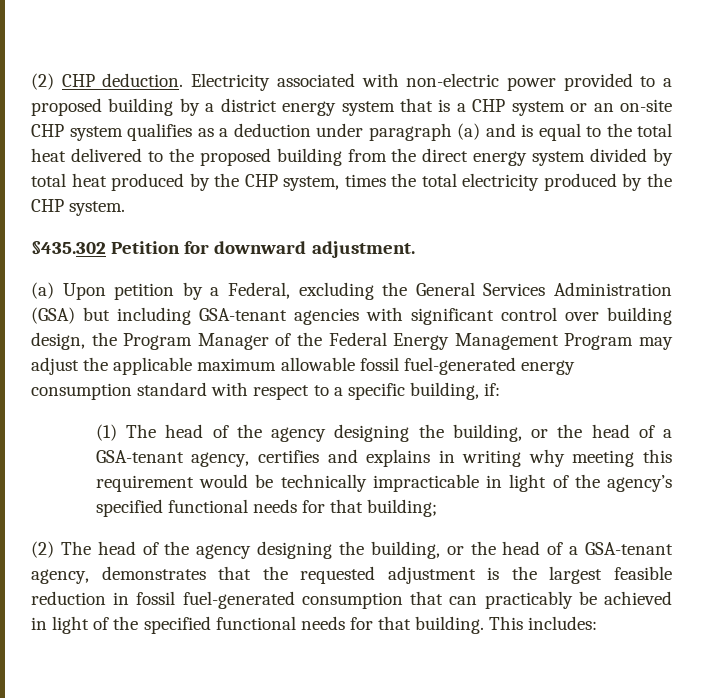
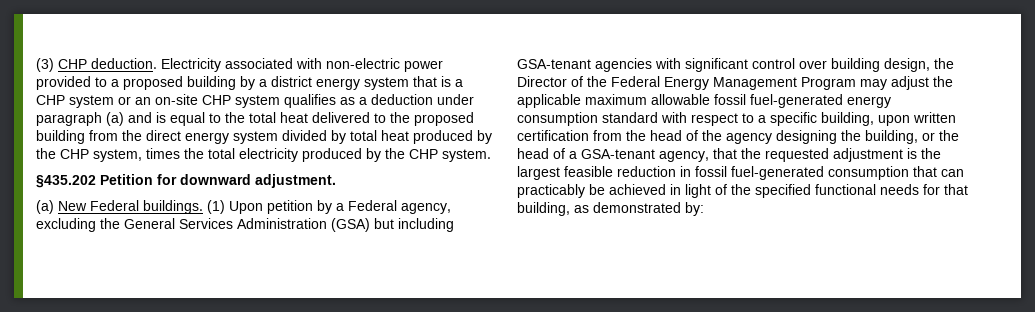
[31,73,54,90] (2) -> [36,58,54,72] (3)
[31,241,106,255] §435.302 -> [36,175,96,188] §435.202
(54, 290) none -> [58,200,225,214] New Federal buildings. (1)
[228,282,290,299] Federal, -> [348,200,451,214] Federal agency,
[123,333,269,350] Program Manager -> [517,76,567,87] Director
[484,383,501,396] [95,424,157,441] if: // (1) The -> [878,112,956,126] [517,130,646,141] upon written certification from the
[257,449,672,467] [95,474,673,492] [95,499,438,517] [31,541,673,559] [31,566,206,584] certifies and explains in writing why meeting this requirement would be technically impracticable in light of the agency’s specified functional needs for that building; // (2) The head of the agency designing the building, or the head of a GSA-tenant agency, demonstrates -> (709, 156) none
[415,616,598,634] building. This includes: -> [517,202,704,216] building, as demonstrated by:

